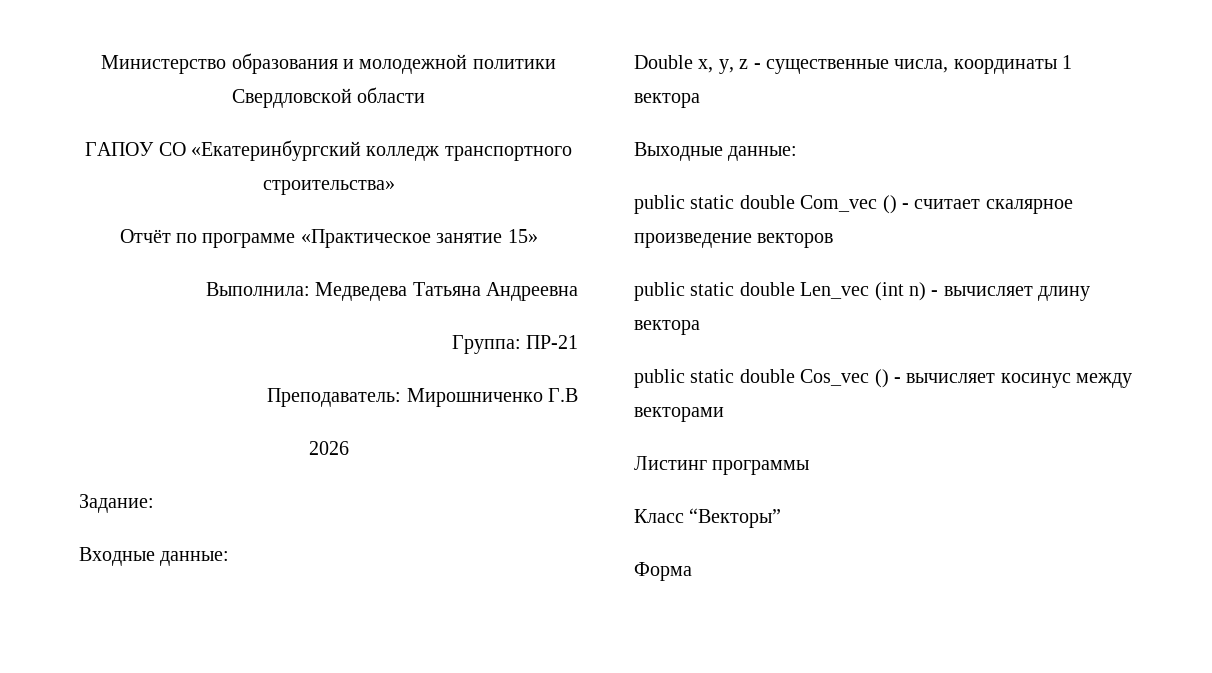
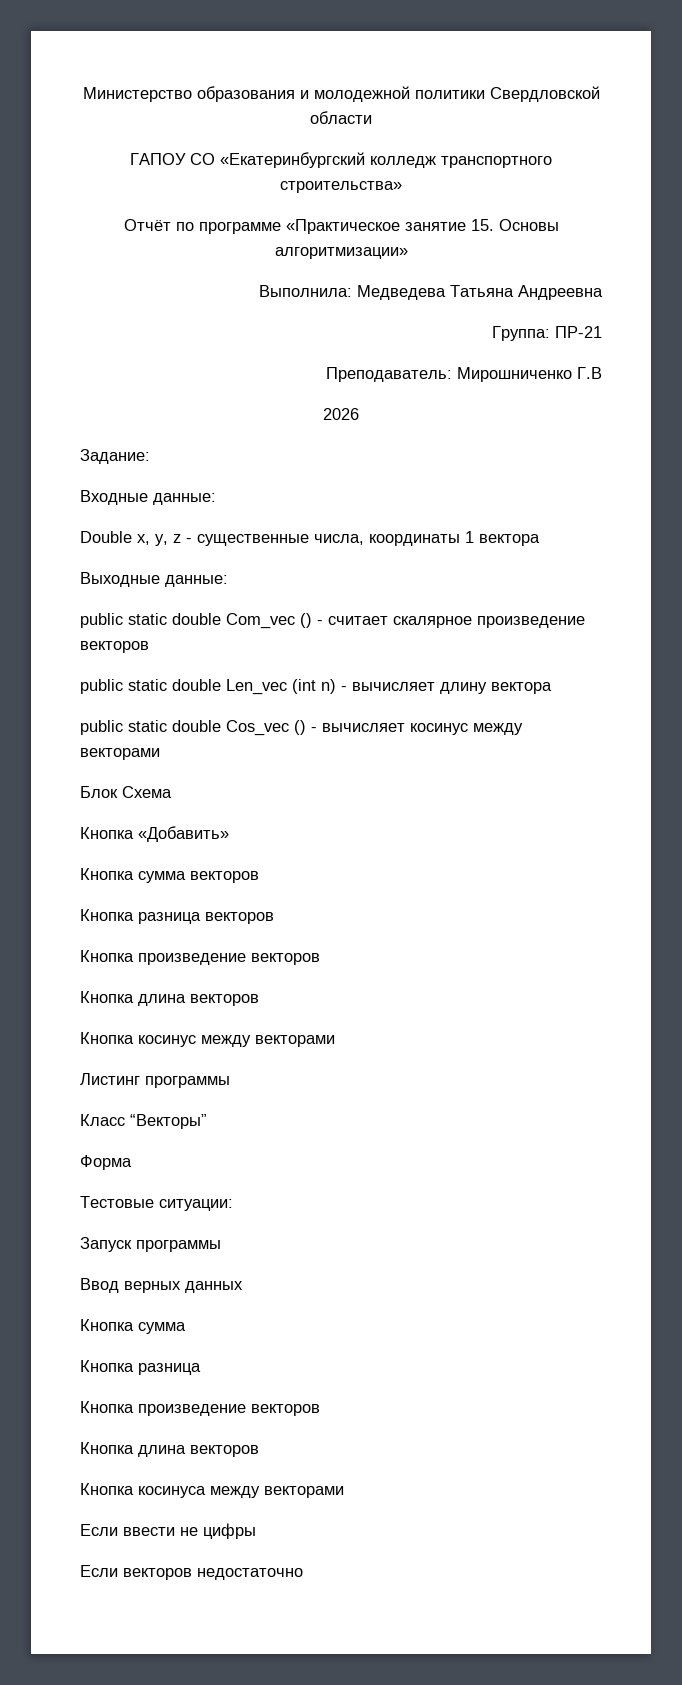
[507,229,538,243] 15» -> [470,219,559,231] [274,247,408,259] 15. Основы алгоритмизации»
(724, 414) none -> [80,786,172,798] [80,826,229,842] [80,868,259,883] [80,909,274,924] [80,950,320,965] [80,991,259,1006] [80,1032,335,1047] // Блок Схема // Кнопка «Добавить» // Кнопка сумма векторов // Кнопка разница векторов // Кнопка произведение векторов // Кнопка длина векторов // Кнопка косинус между векторами
(692, 571) none -> [80,1196,233,1211] [80,1237,221,1252] [80,1278,243,1293] [80,1319,186,1334] [80,1360,201,1375] [80,1401,320,1416] [80,1442,259,1457] [80,1483,344,1498] [80,1523,256,1539] [80,1565,303,1580] // Тестовые ситуации: // Запуск программы // Ввод верных данных // Кнопка сумма // Кнопка разница // Кнопка произведение векторов // Кнопка длина векторов // Кнопка косинуса между векторами // Если ввести не цифры // Если векторов недостаточно

